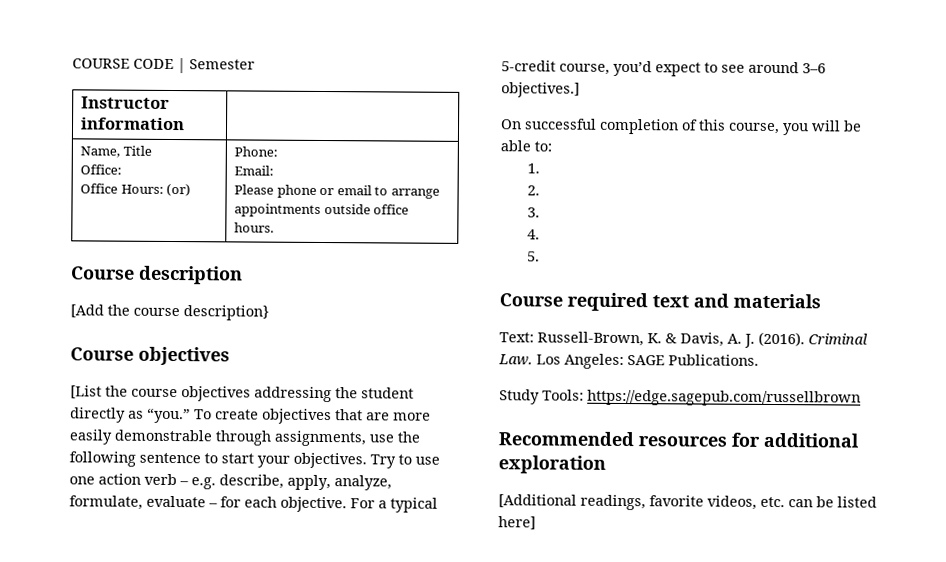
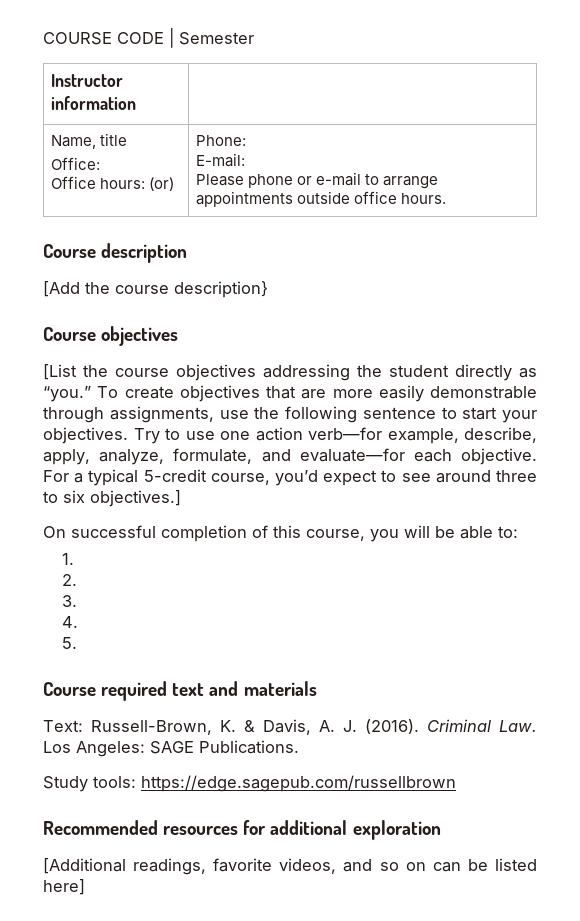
[122,145,152,156] Title -> [100,133,128,146] title
[120,184,164,194] Hours: -> [100,178,146,189] hours:
[234,165,275,176] Email: -> [196,153,246,167] E-mail:
[336,185,372,196] email -> [316,172,362,186] e-mail
[144,473,216,490] verb – e.g. -> [308,427,459,444] verb—for example,
[146,495,241,508] evaluate – for -> [261,448,405,462] and evaluate—for
[802,63,826,74] 3–6 -> [495,470,537,482] [43,490,85,503] three to six
[542,389,584,401] Tools: -> [93,776,136,788] tools:
[760,496,785,508] etc. -> [343,859,426,872] and so on

